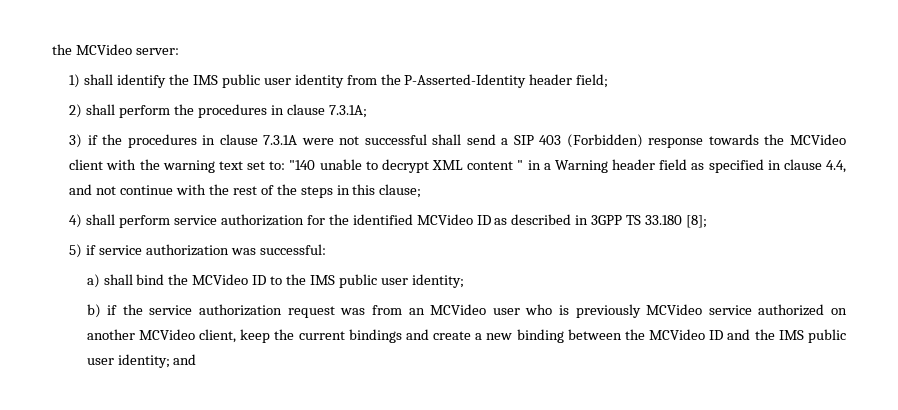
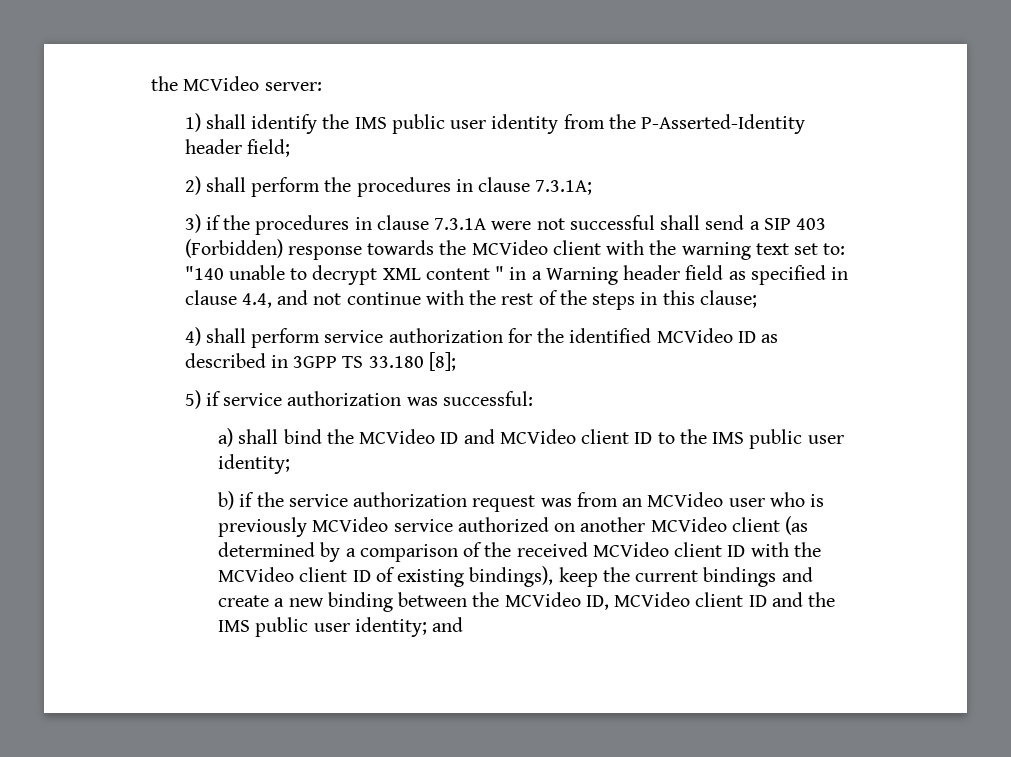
(267, 280) none -> [463,429,653,444] and MCVideo client ID
[198,329,236,343] client, -> [731,516,809,535] [218,542,821,562] [218,566,554,587] client (as determined by a comparison of the received MCVideo client ID with the MCVideo client ID of existing bindings),
(706, 334) none -> [585,592,744,610] ID, MCVideo client

